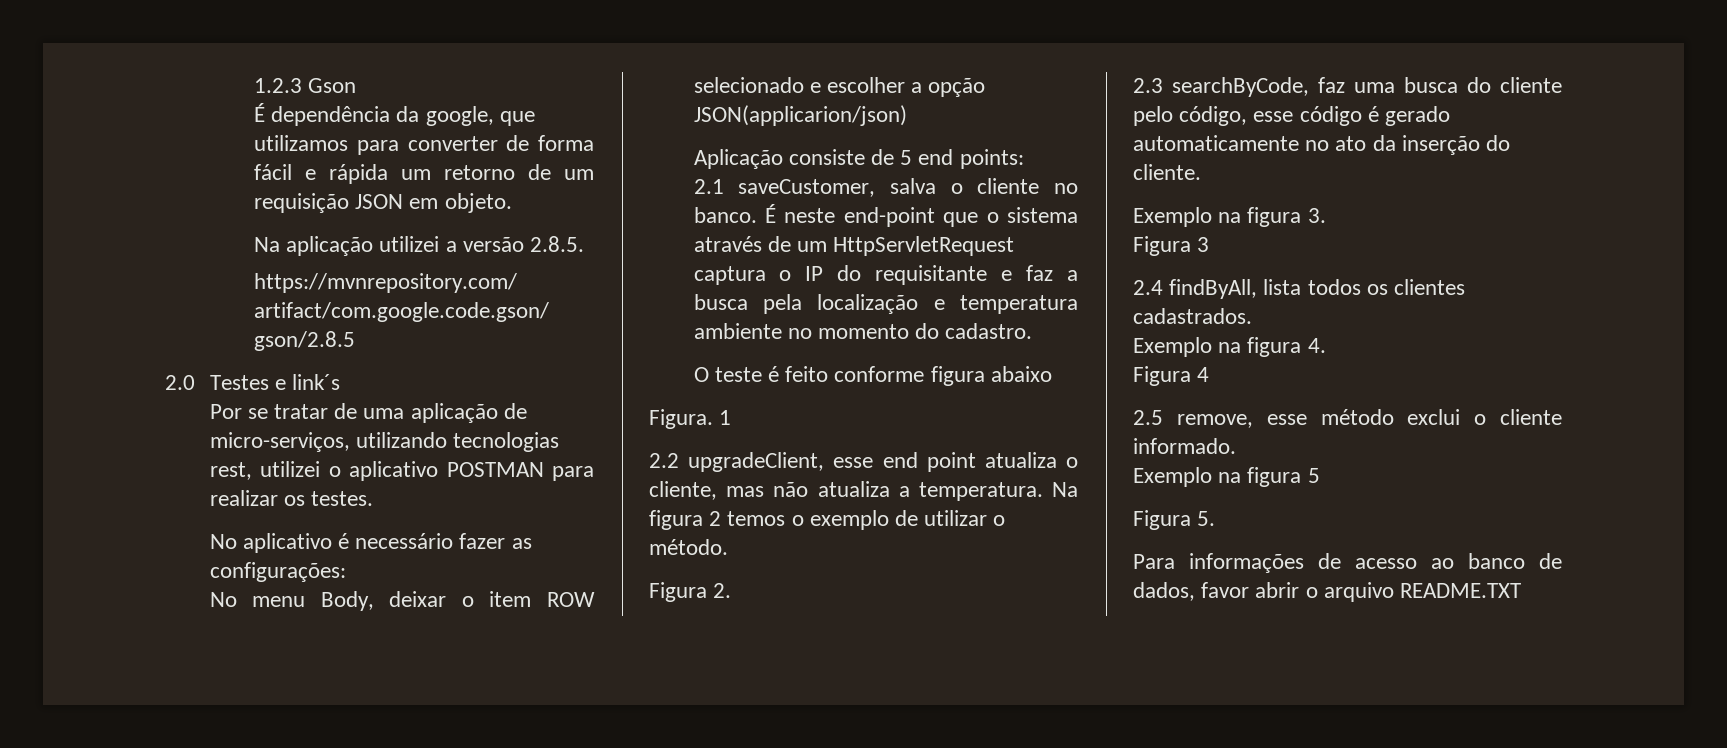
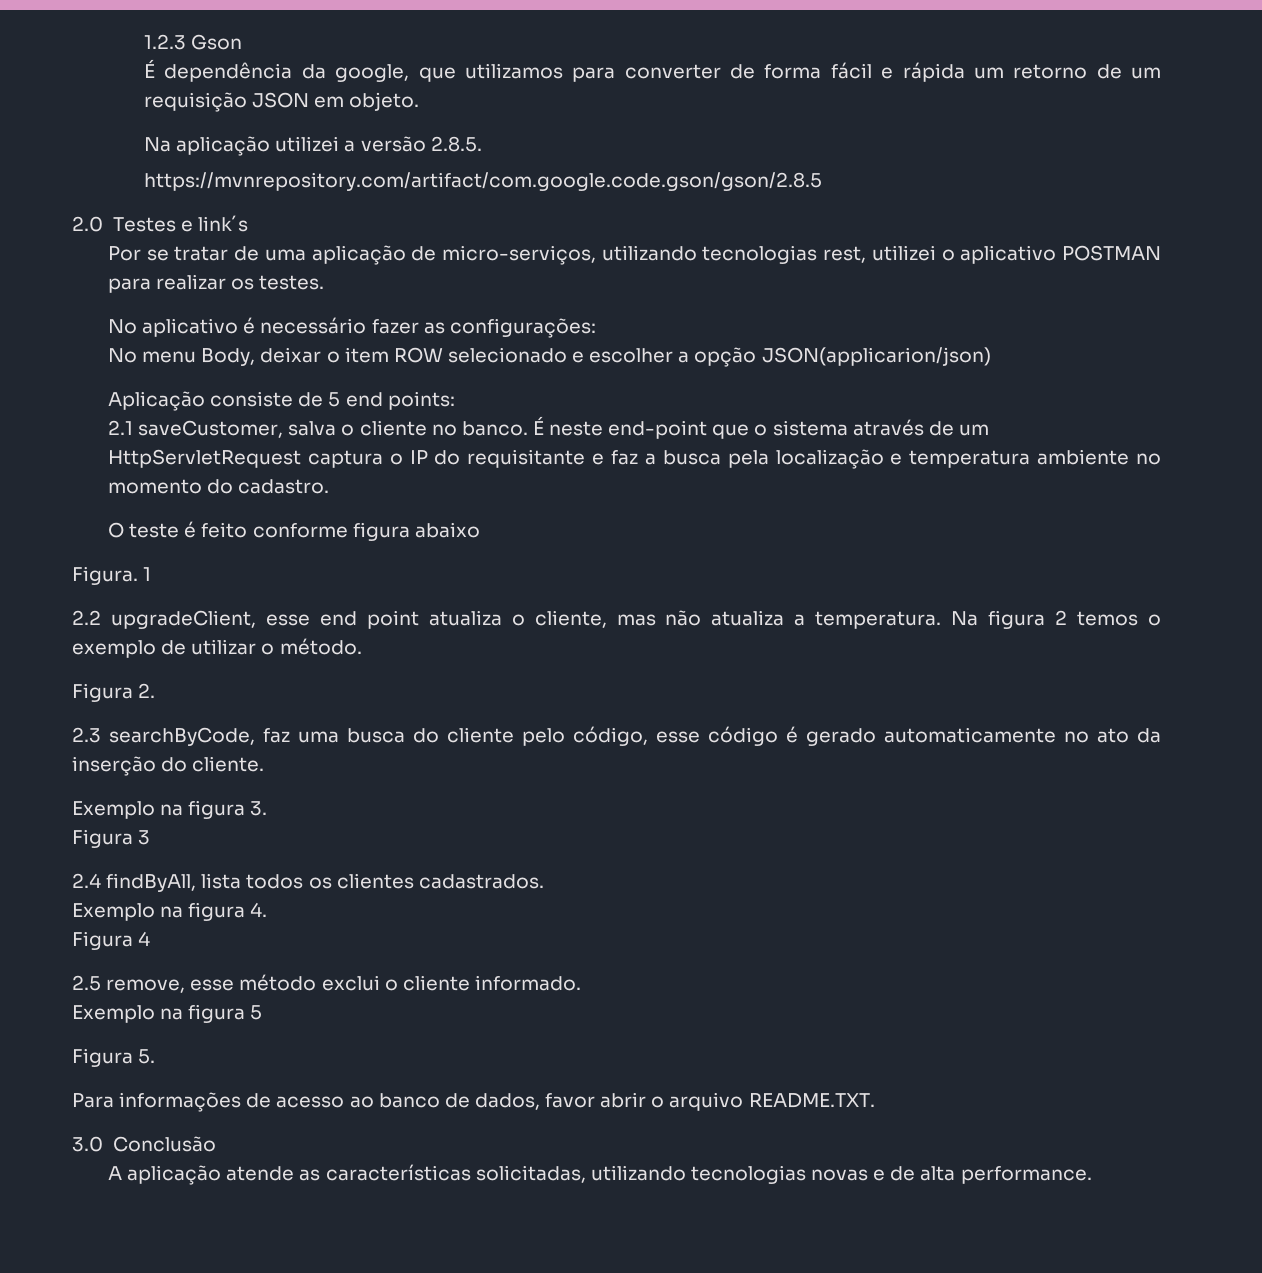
[1400,583,1522,598] README.TXT -> [748,1093,875,1108] [72,1136,216,1152] [108,1164,1092,1185] README.TXT. // 3.0 Conclusão // A aplicação atende as características solicitadas, utilizando tecnologias novas e de alta performance.

